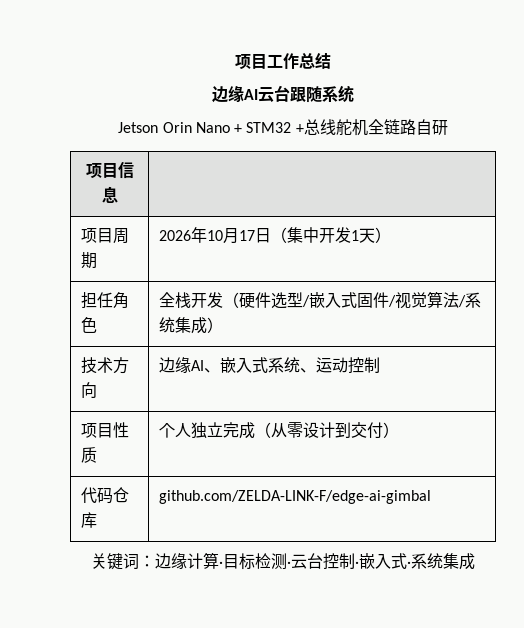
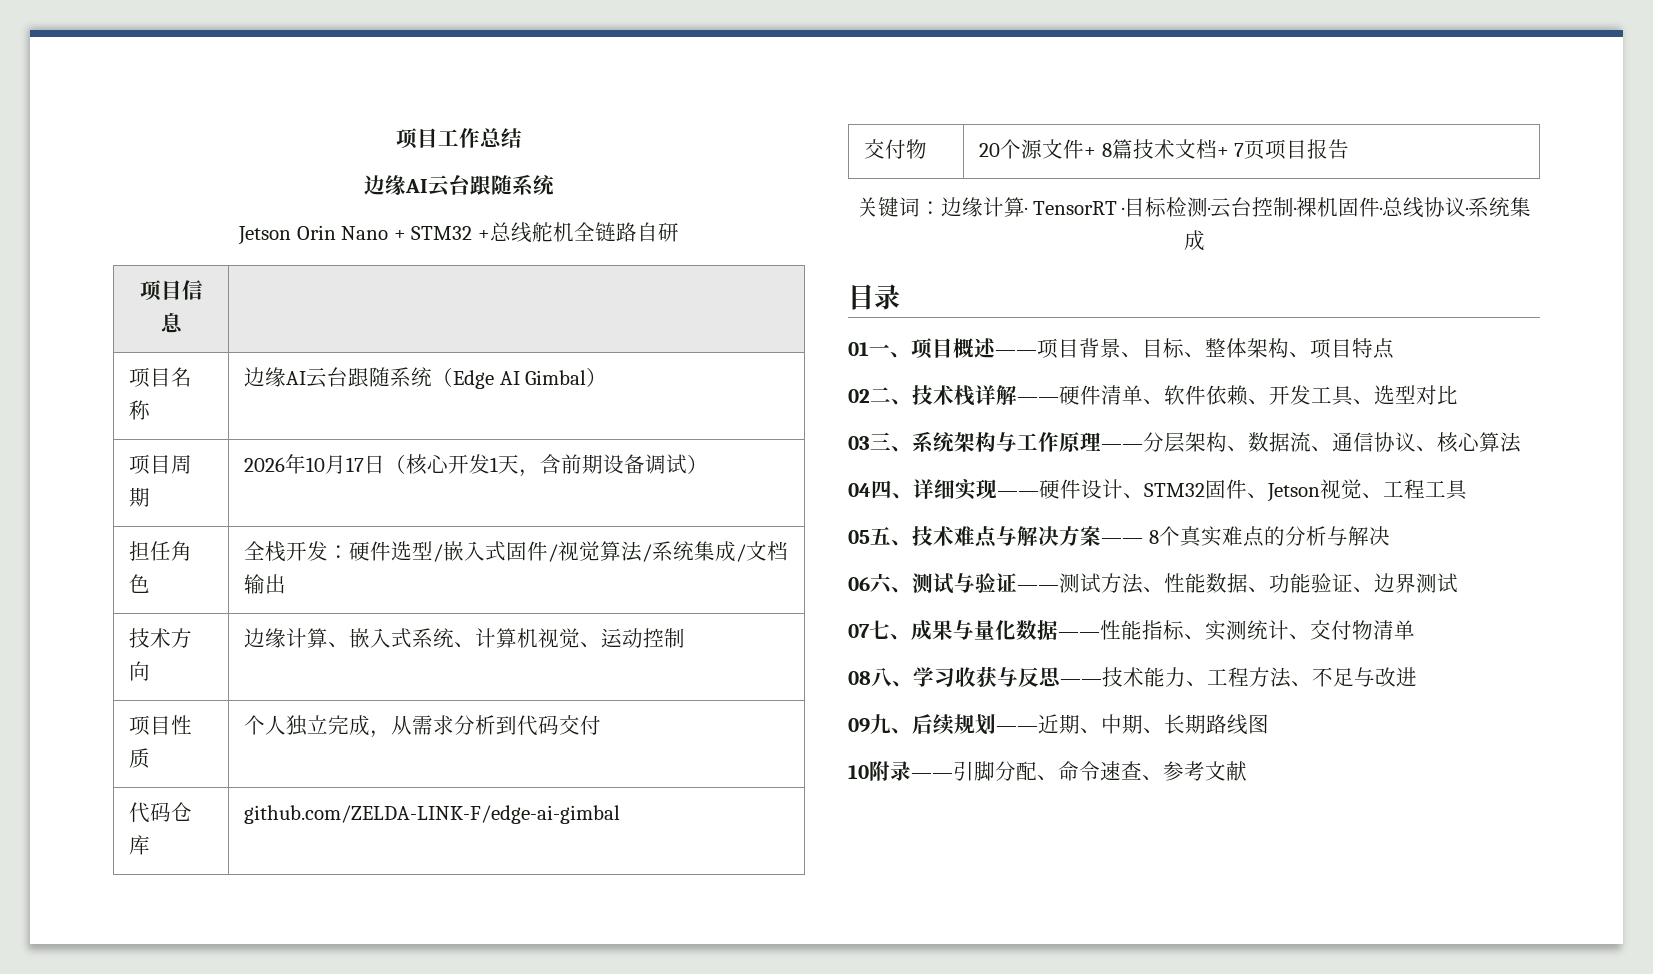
(118, 194) none -> [129,367,193,388] [129,400,151,420] [244,367,608,389] // 项目名称 | 边缘AI云台跟随系统（Edge AI Gimbal）
[286,227,319,243] 集中 -> [406,454,450,475] 核心
(375, 235) none -> [519,454,688,477] ，含前期设备调试
[222,292,239,308] （ -> [328,545,350,559] ：
[206,317,223,333] ） -> [736,541,789,562] [244,574,287,594] /文档输出
[190,360,204,371] AI -> [286,628,329,648] 计算
(316, 370) none -> [475,628,602,648] 计算机视觉、
[254,422,399,439] （从零设计到交付） -> [370,715,602,738] ，从需求分析到代码交付
(431, 497) none -> [864,139,928,159] [979,139,1350,160] // 交付物 | 20个源文件+ 8篇技术文档+ 7页项目报告
(223, 564) none -> [1032,201,1126,215] TensorRT ·
[359,553,475,570] 嵌入式·系统集成 -> [1296,197,1532,218] [1183,230,1205,251] [848,284,900,310] [848,338,1394,359] [848,385,1458,406] [848,431,1521,453] [848,479,1468,502] [848,526,1390,548] [848,573,1458,594] [848,620,1415,641] [848,666,1417,688] [848,714,1269,735] [848,761,1247,781] 裸机固件·总线协议·系统集成 // 目录 // 01一、项目概述——项目背景、目标、整体架构、项目特点 // 02二、技术栈详解——硬件清单、软件依赖、开发工具、选型对比 // 03三、系统架构与工作原理——分层架构、数据流、通信协议、核心算法 // 04四、详细实现——硬件设计、STM32固件、Jetson视觉、工程工具 // 05五、技术难点与解决方案—— 8个真实难点的分析与解决 // 06六、测试与验证——测试方法、性能数据、功能验证、边界测试 // 07七、成果与量化数据——性能指标、实测统计、交付物清单 // 08八、学习收获与反思——技术能力、工程方法、不足与改进 // 09九、后续规划——近期、中期、长期路线图 // 10附录——引脚分配、命令速查、参考文献

